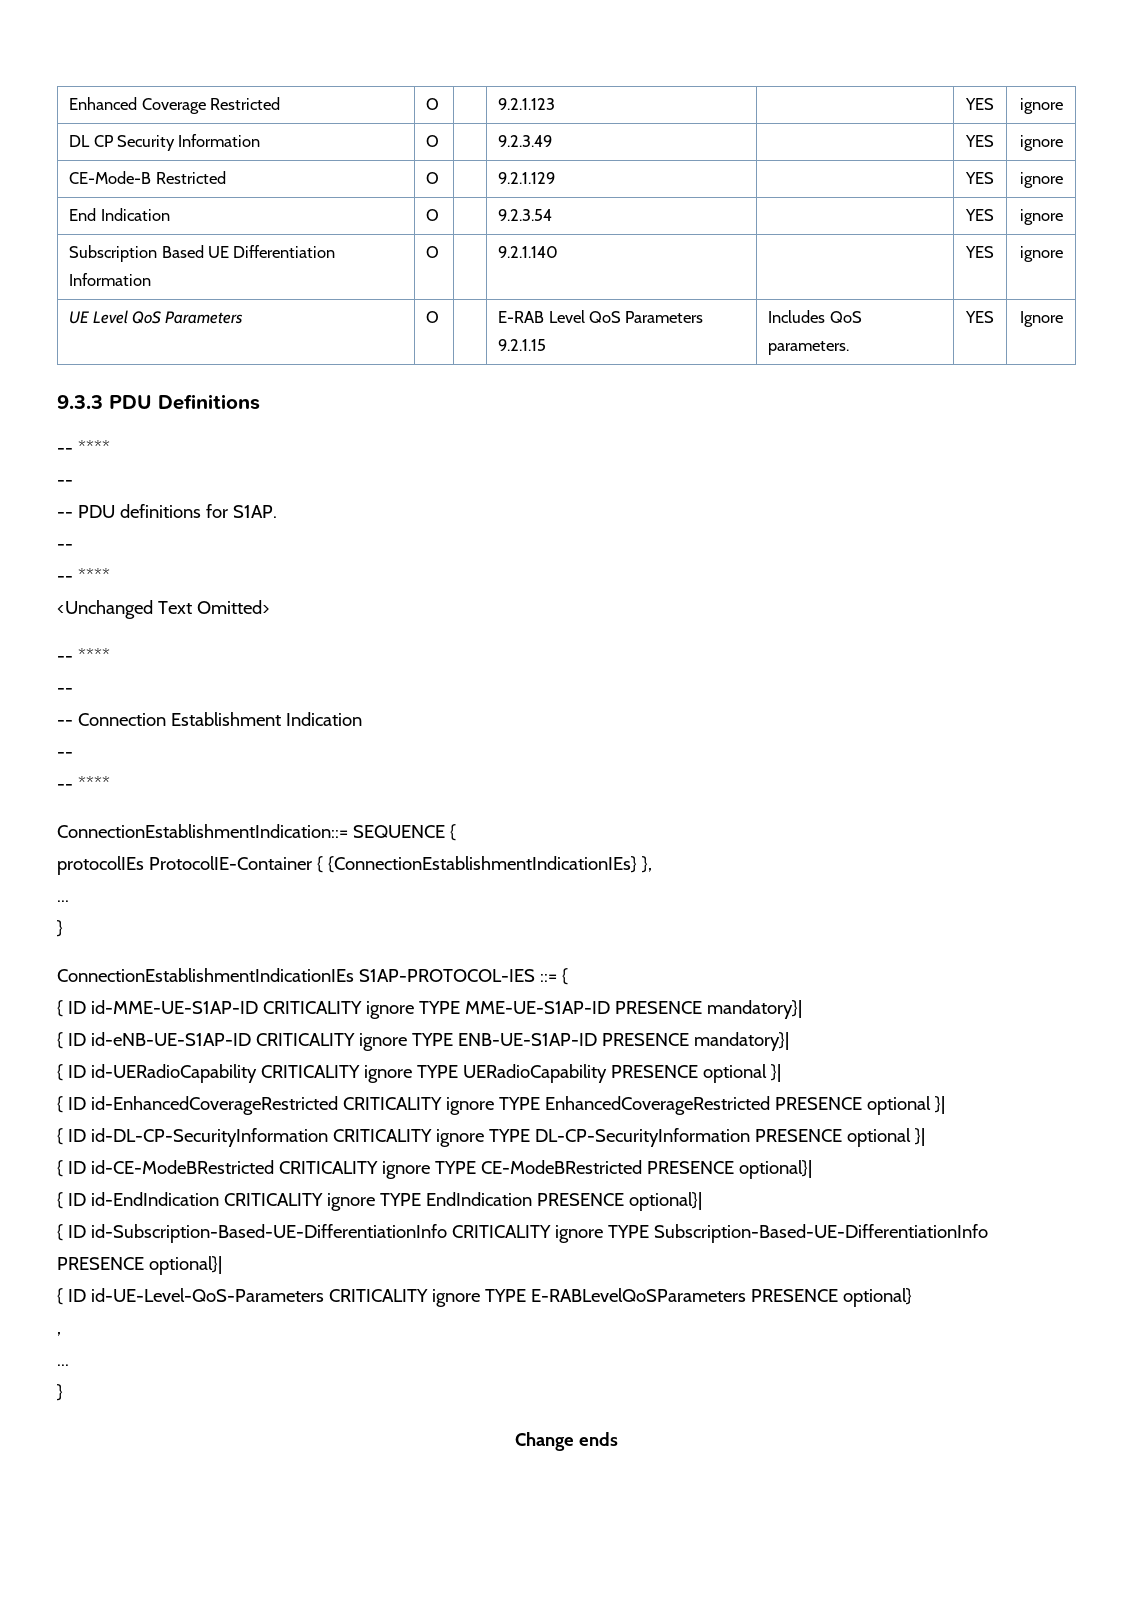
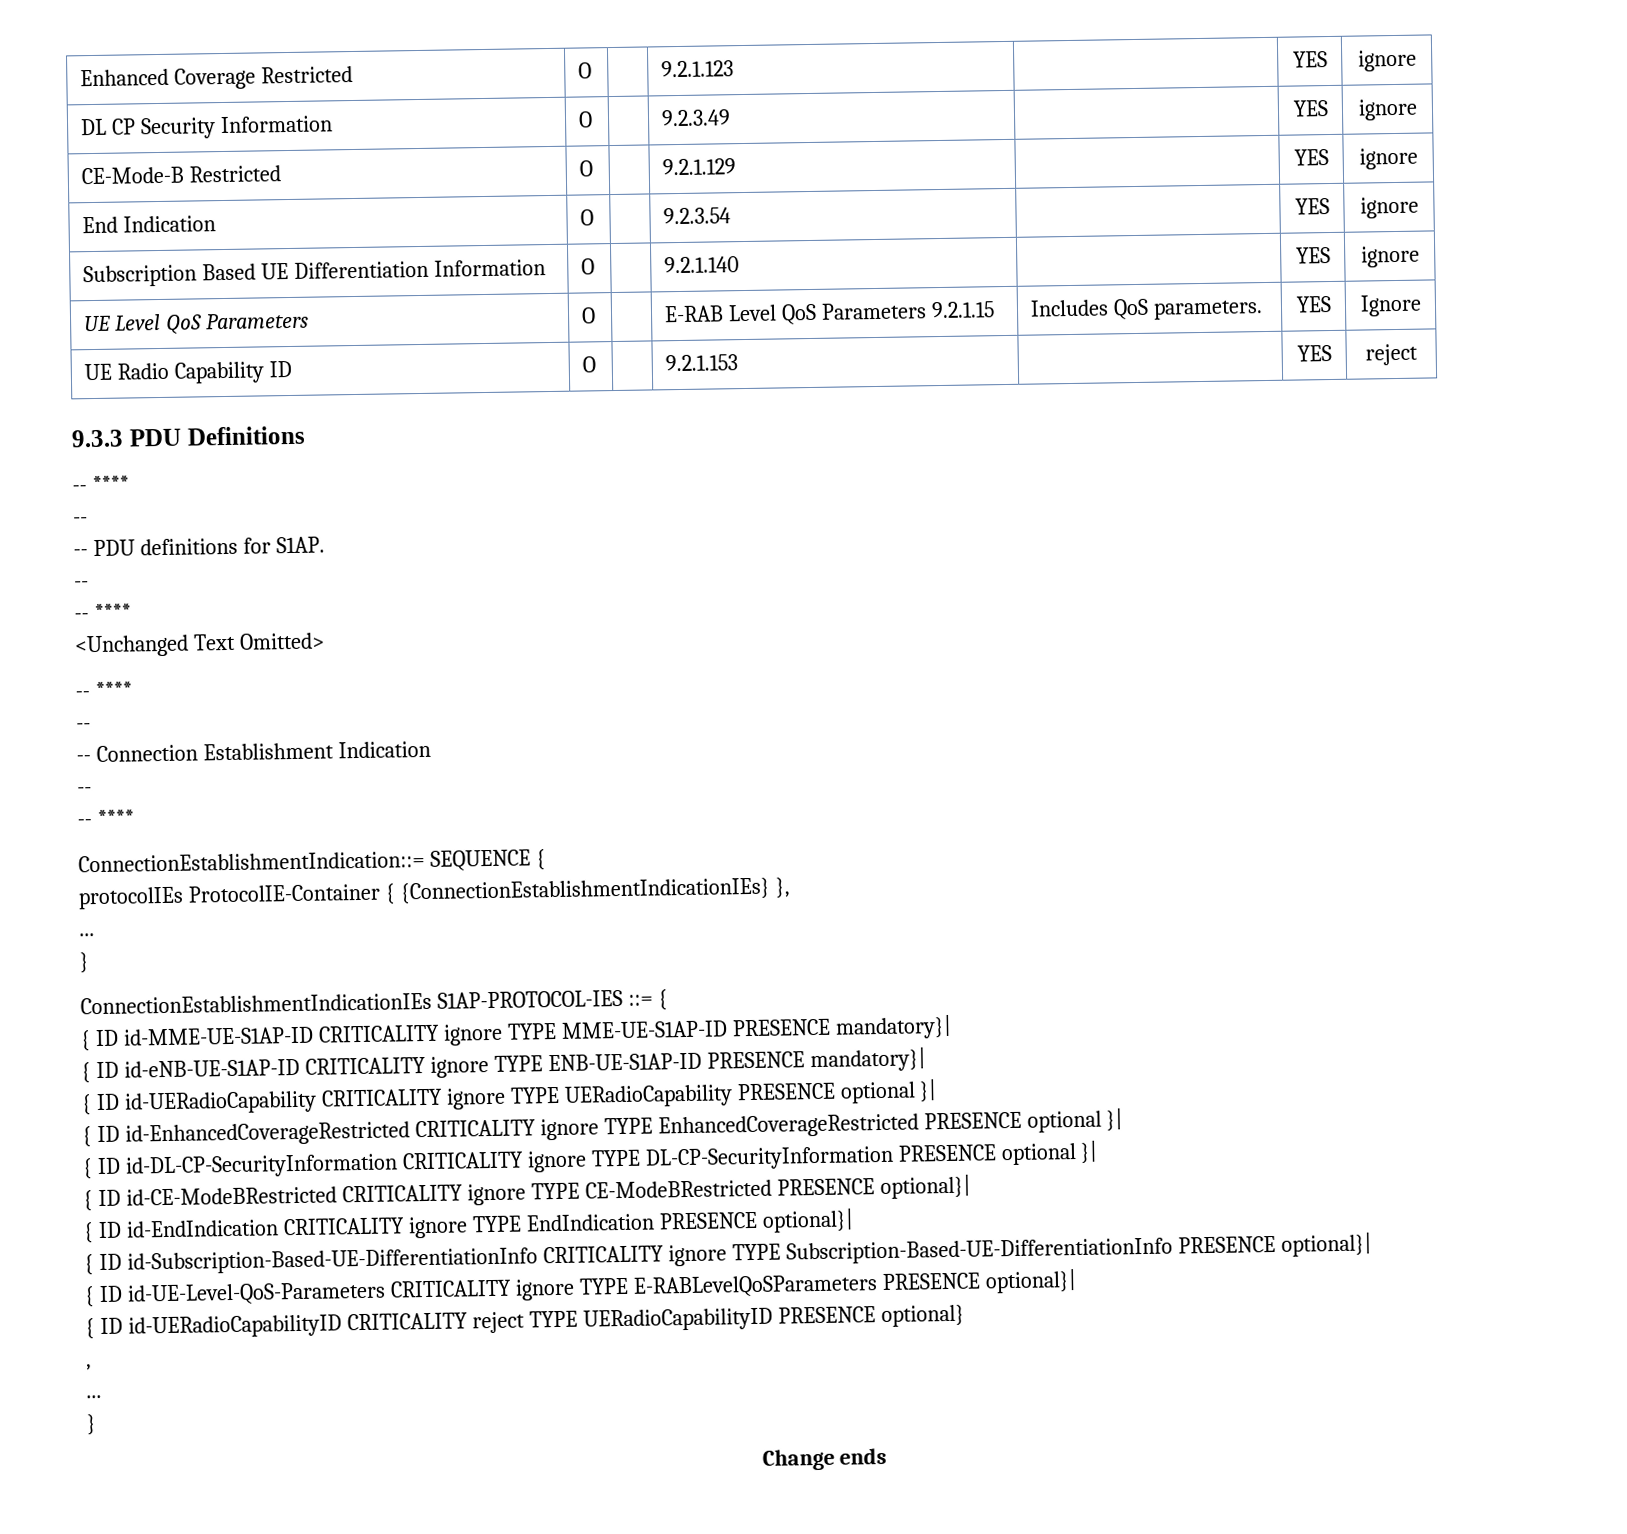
(1063, 319) none -> [84,360,293,384] [582,356,597,373] [665,354,739,372] [1296,344,1332,362] [1365,343,1418,366] // UE Radio Capability ID | O | | 9.2.1.153 | | YES | reject
(838, 1295) none -> [984,1269,1077,1294] [85,1306,876,1340] optional}| // { ID id-UERadioCapabilityID CRITICALITY reject TYPE UERadioCapabilityID PRESENCE

